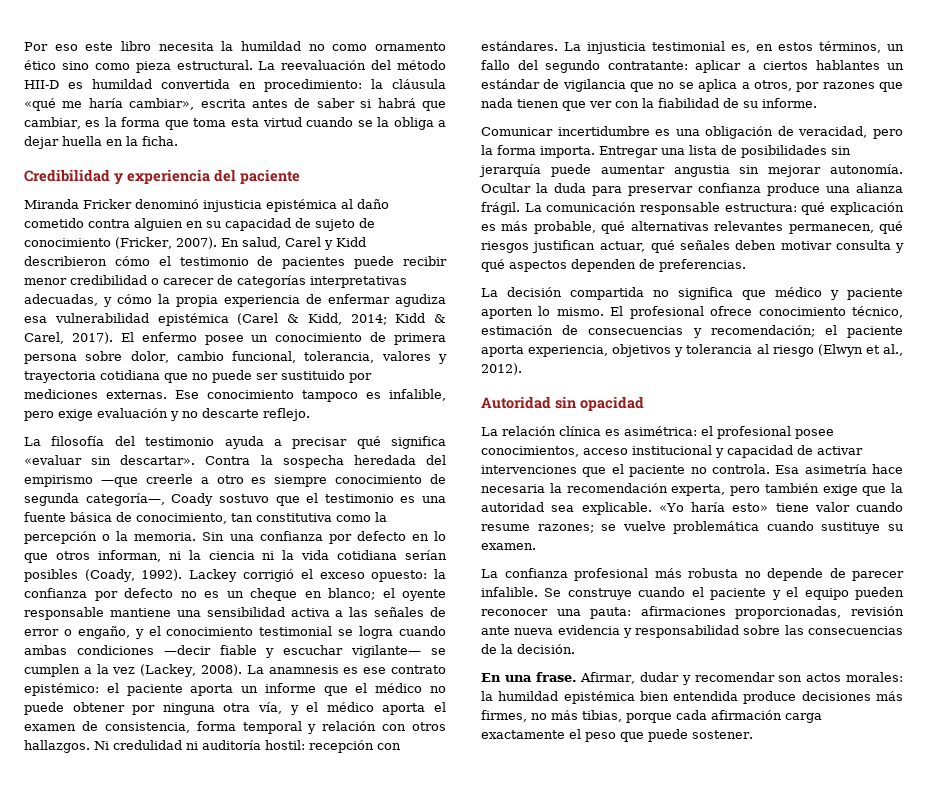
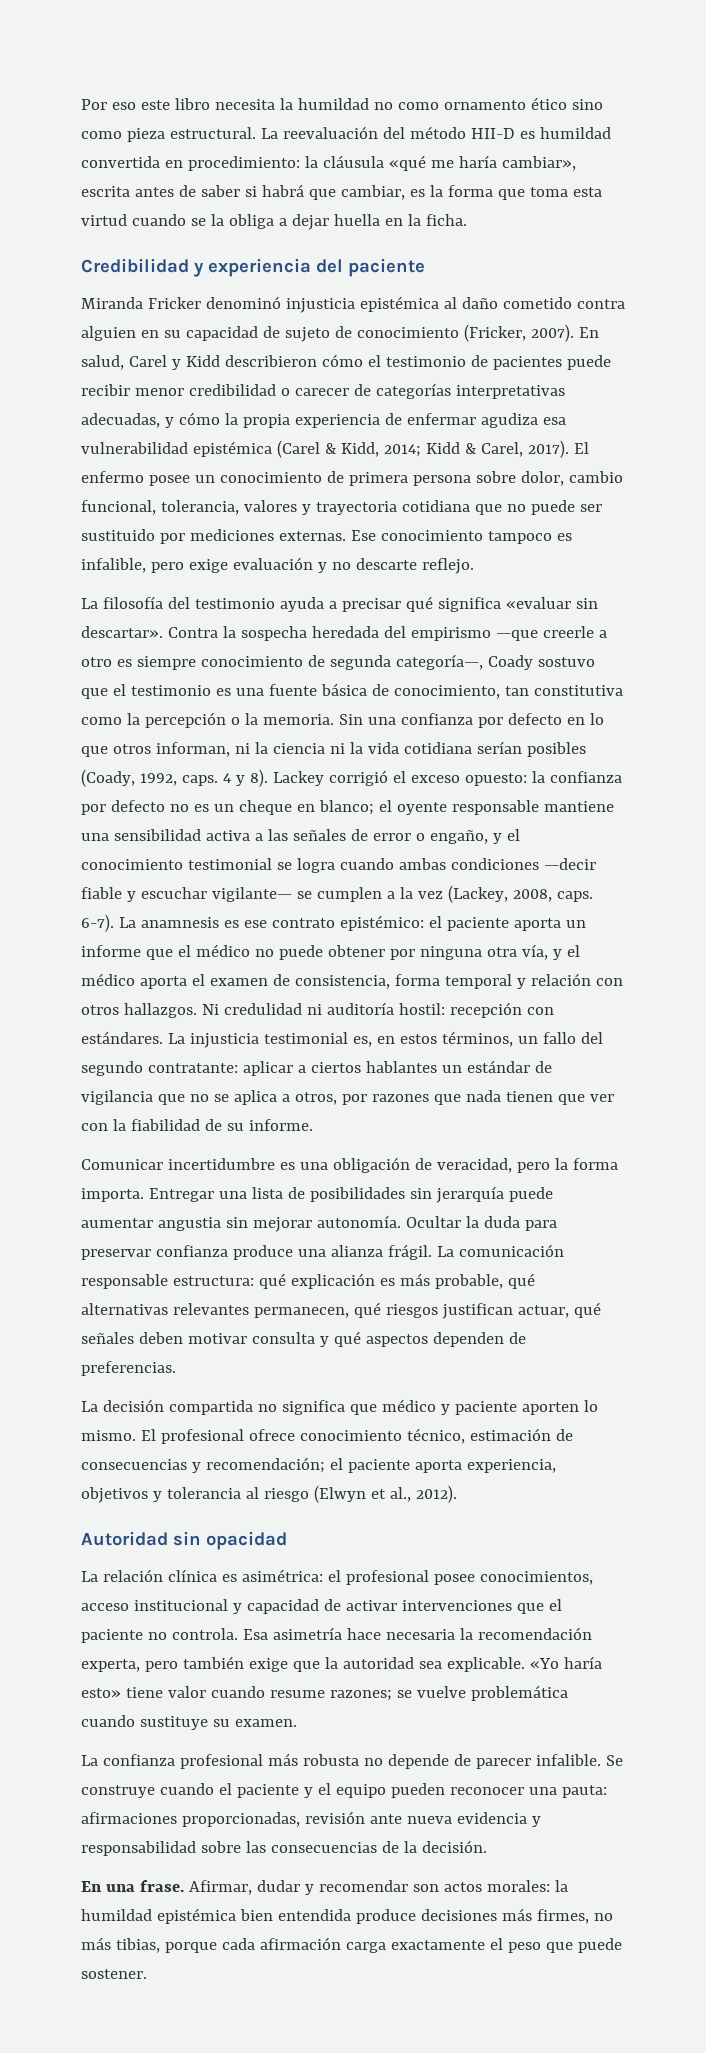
[141,569,183,581] 1992). -> [139,769,268,787] 1992, caps. 4 y 8).
[200,664,242,676] 2008). -> [512,889,593,902] [81,914,114,932] 2008, caps. 6-7).

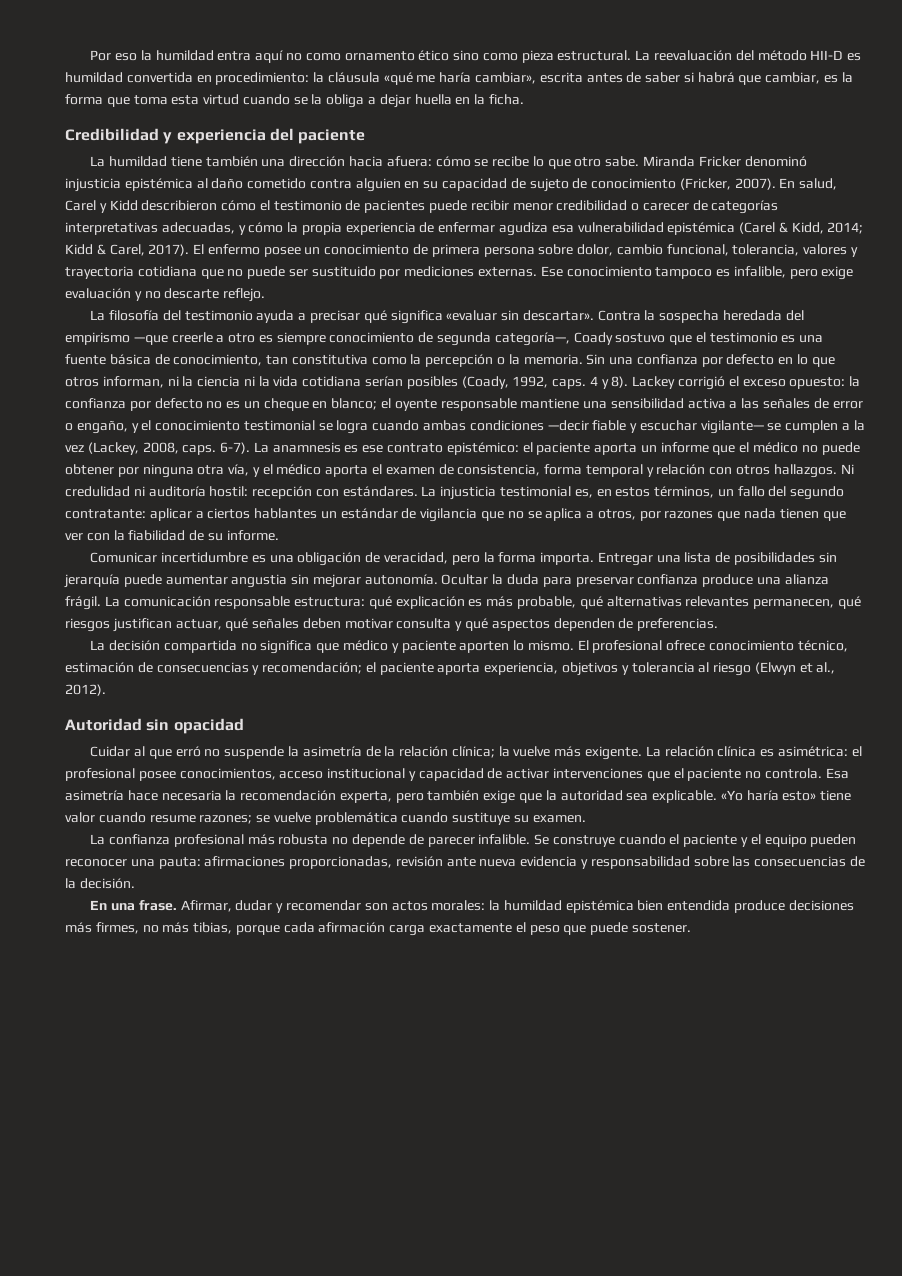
[140,98,369,110] este libro necesita la humildad -> [140,50,284,63] la humildad entra aquí
(425, 267) none -> [90,156,640,169] La humildad tiene también una dirección hacia afuera: cómo se recibe lo que otro sabe.
(287, 1540) none -> [90,746,642,760] Cuidar al que erró no suspende la asimetría de la relación clínica; la vuelve más exigente.

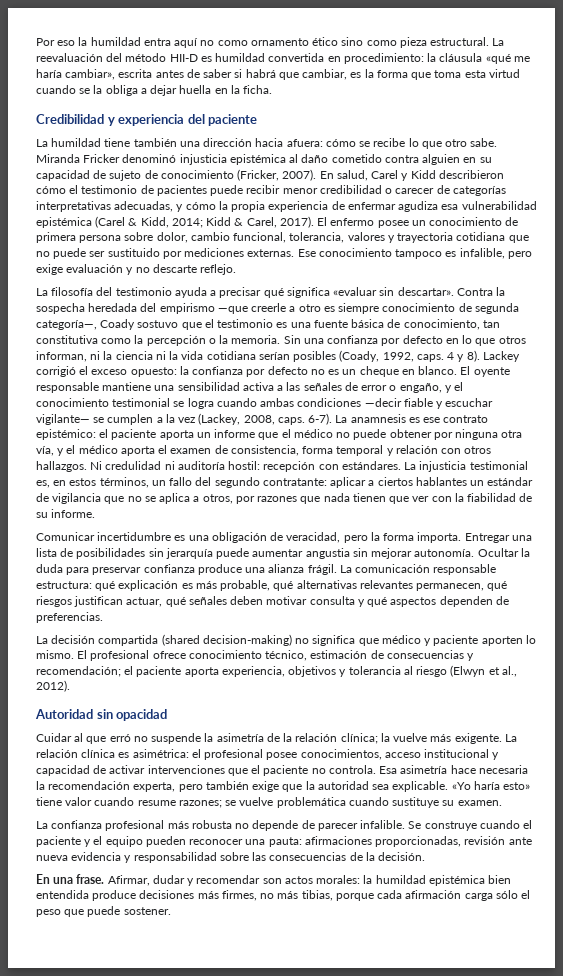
[331,398,392,410] blanco; el -> [418,366,471,375] blanco. El
(237, 646) none -> [161,634,292,646] (shared decision-making)
[429,923,513,933] exactamente -> [495,890,518,899] sólo

